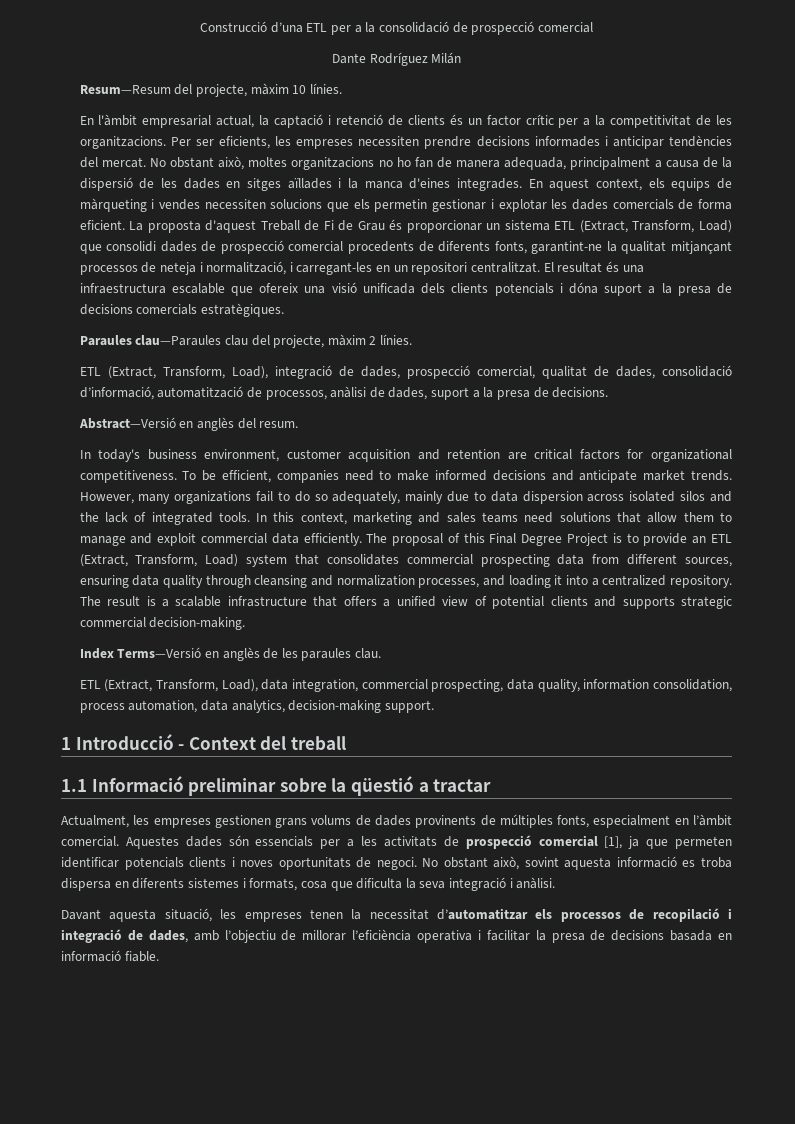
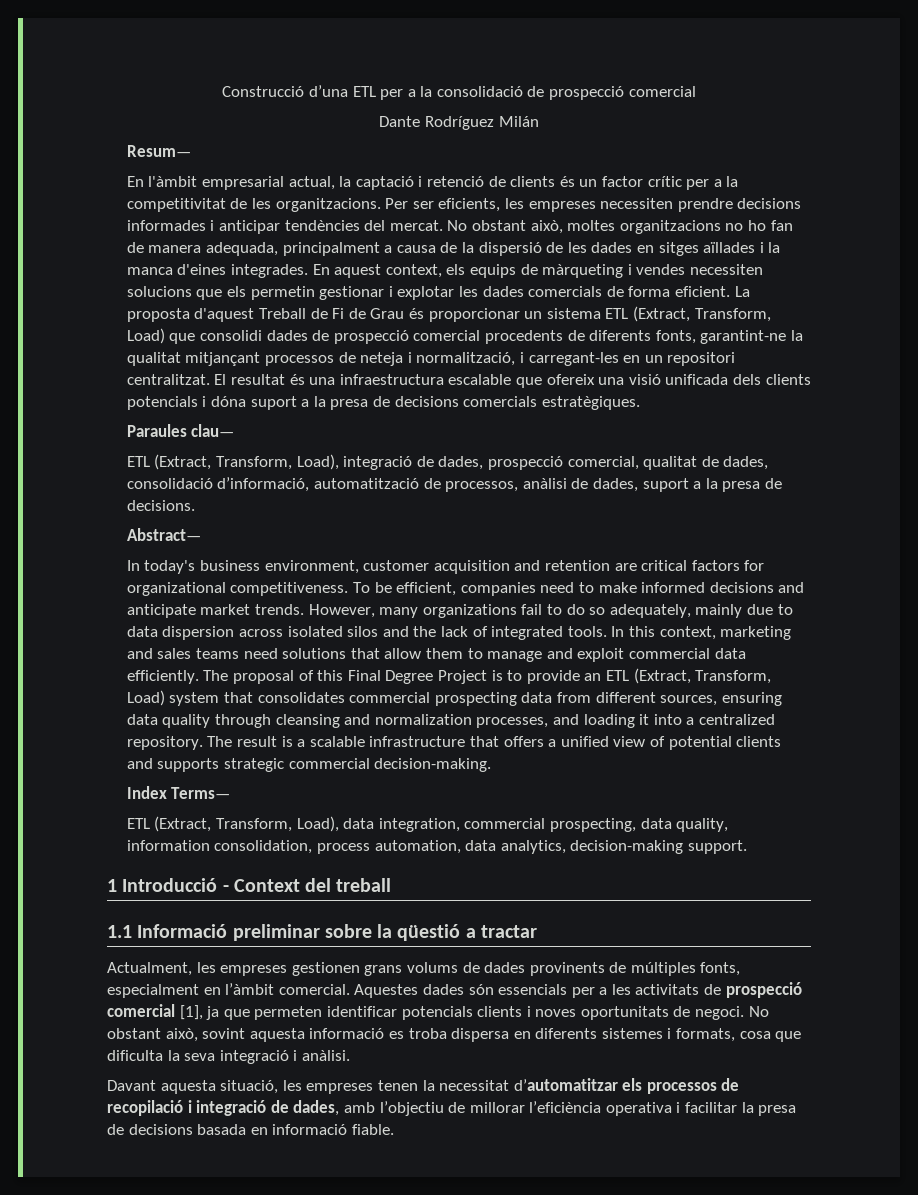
[79,83,342,97] Resum—Resum del projecte, màxim 10 línies. -> [126,145,191,157] Resum—
[135,334,413,348] clau—Paraules clau del projecte, màxim 2 línies. -> [191,424,235,437] clau—
[78,417,299,431] Abstract—Versió en anglès del resum. -> [126,528,201,541] Abstract—
[117,647,382,661] Terms—Versió en anglès de les paraules clau. -> [171,787,231,799] Terms—

